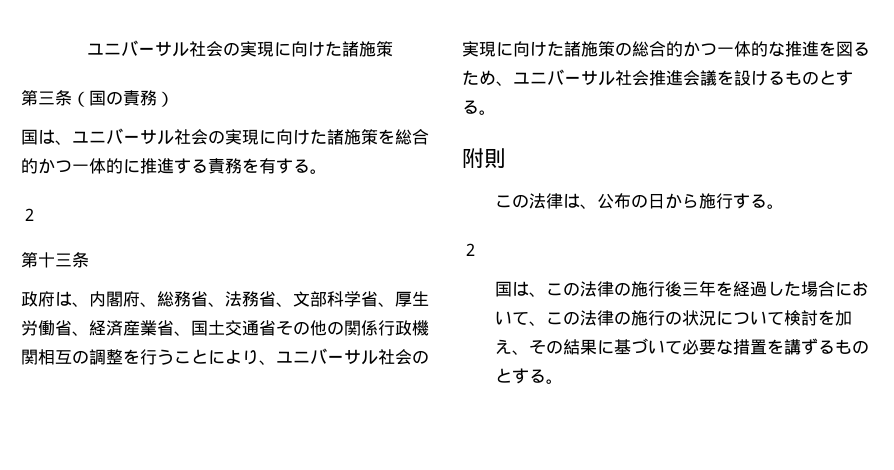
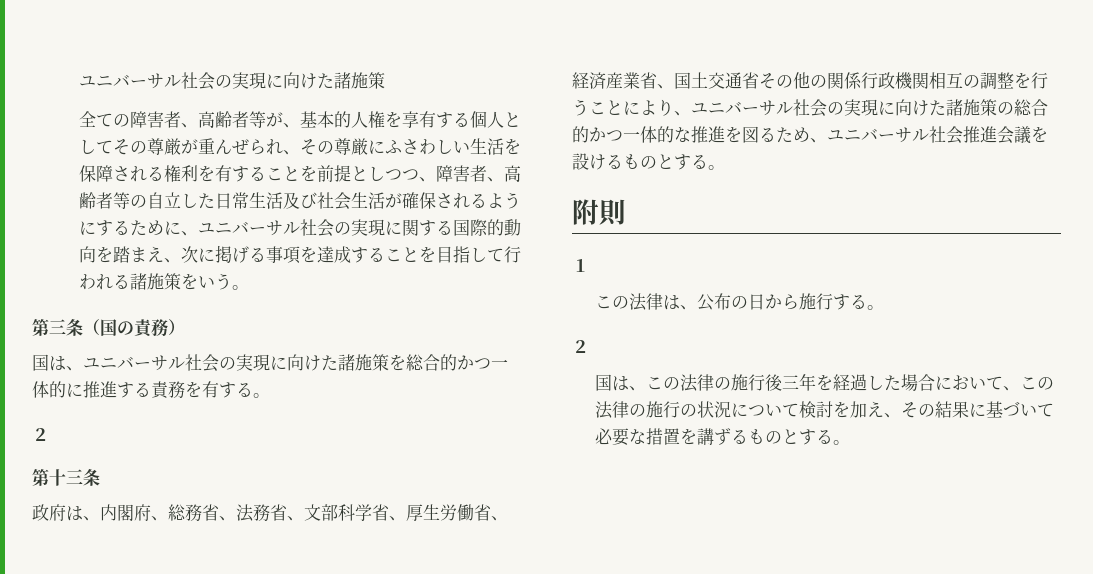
[86,40,393,57] ユニバーサル社会の実現に向けた諸施策 -> [78,72,385,90] [78,111,521,128] [78,138,521,155] [78,165,521,182] [78,192,521,210] [78,219,521,237] [78,245,521,264] [78,273,249,290] ユニバーサル社会の実現に向けた諸施策 // 全ての障害者、高齢者等が、基本的人権を享有する個人としてその尊厳が重んぜられ、その尊厳にふさわしい生活を保障される権利を有することを前提としつつ、障害者、高齢者等の自立した日常生活及び社会生活が確保されるようにするために、ユニバーサル社会の実現に関する国際的動向を踏まえ、次に掲げる事項を達成することを目指して行われる諸施策をいう。
(506, 158) none -> [572,259,589,272] // １

